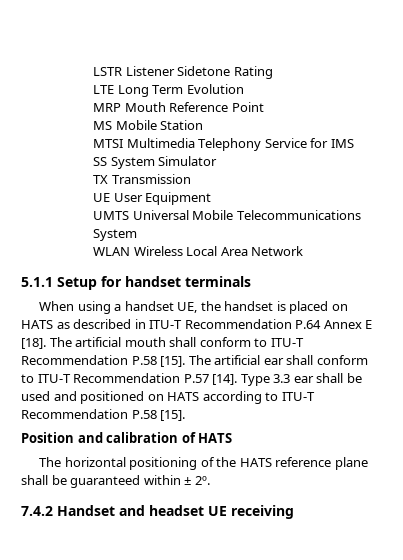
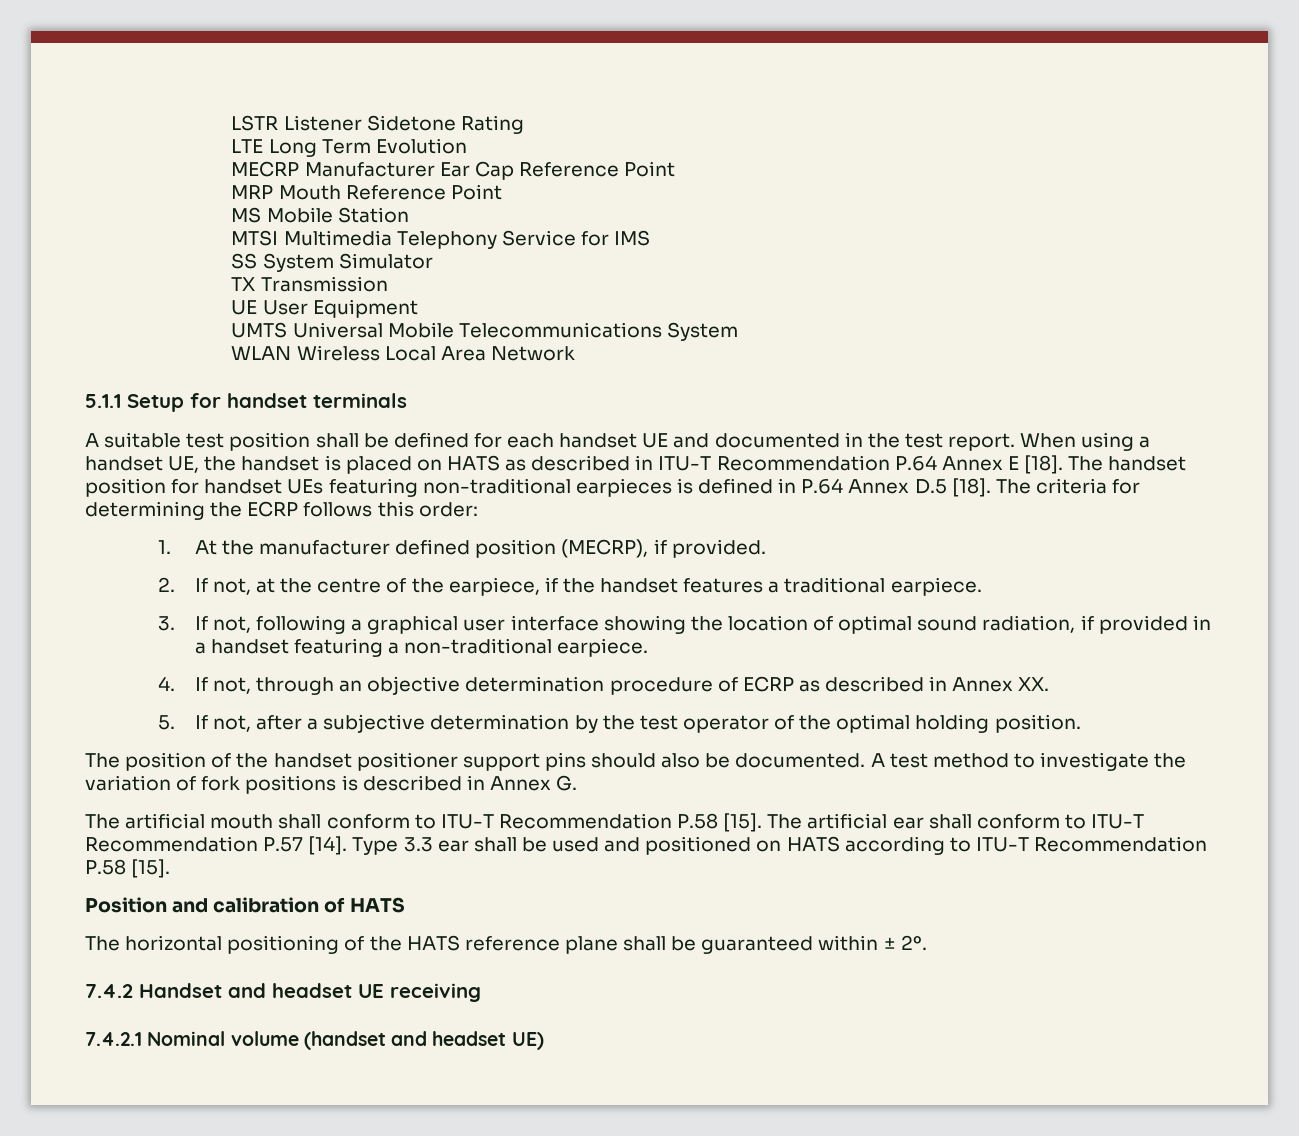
(244, 89) none -> [231,161,676,180] // MECRP Manufacturer Ear Cap Reference Point
(251, 281) none -> [85,432,1016,451] A suitable test position shall be defined for each handset UE and documented in the test report.
(72, 342) none -> [1108,456,1187,471] [85,478,1141,497] [85,501,478,520] [158,539,766,558] [158,577,982,596] [158,615,1211,634] [194,638,649,657] [158,676,1050,695] [158,714,1081,733] [85,752,1187,771] [85,775,578,794] [85,814,120,829] handset position for handset UEs featuring non-traditional earpieces is defined in P.64 Annex D.5 [18]. The criteria for determining the ECRP follows this order: // 1. At the manufacturer defined position (MECRP), if provided. // 2. If not, at the centre of the earpiece, if the handset features a traditional earpiece. // 3. If not, following a graphical user interface showing the location of optimal sound radiation, if provided in a handset featuring a non-traditional earpiece. // 4. If not, through an objective determination procedure of ECRP as described in Annex XX. // 5. If not, after a subjective determination by the test operator of the optimal holding position. // The position of the handset positioner support pins should also be documented. A test method to investigate the variation of fork positions is described in Annex G. // The
(294, 512) none -> [85,1031,544,1050] // 7.4.2.1 Nominal volume (handset and headset UE)

